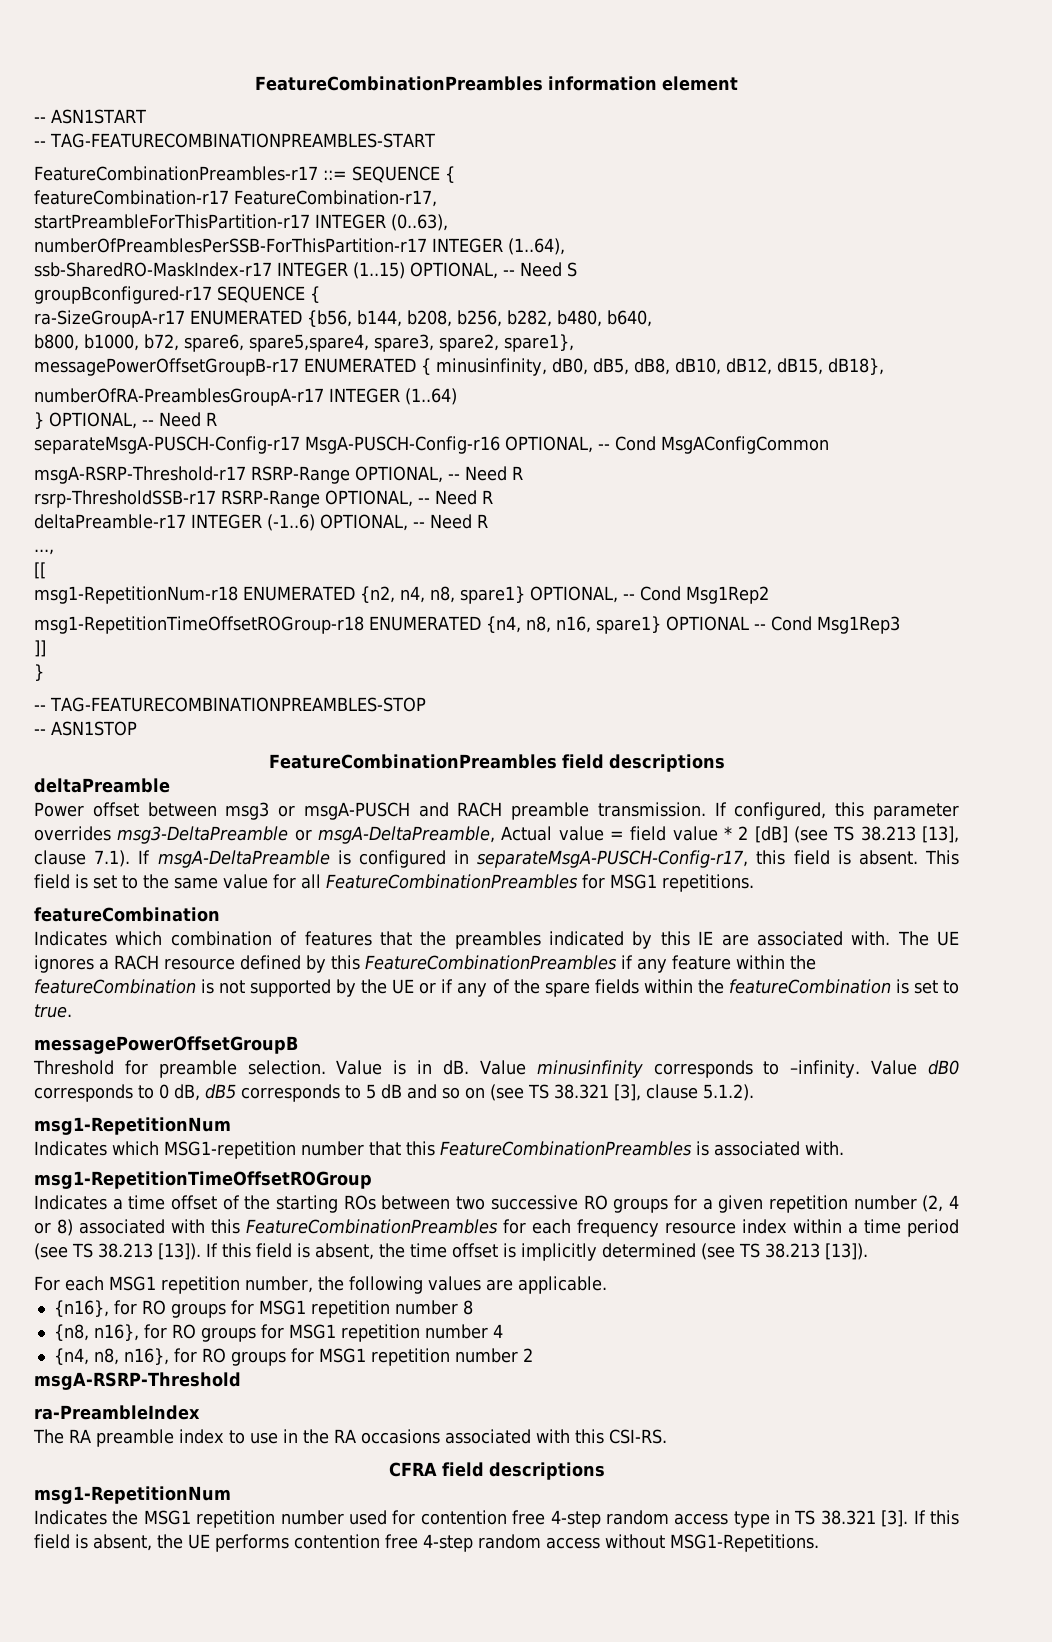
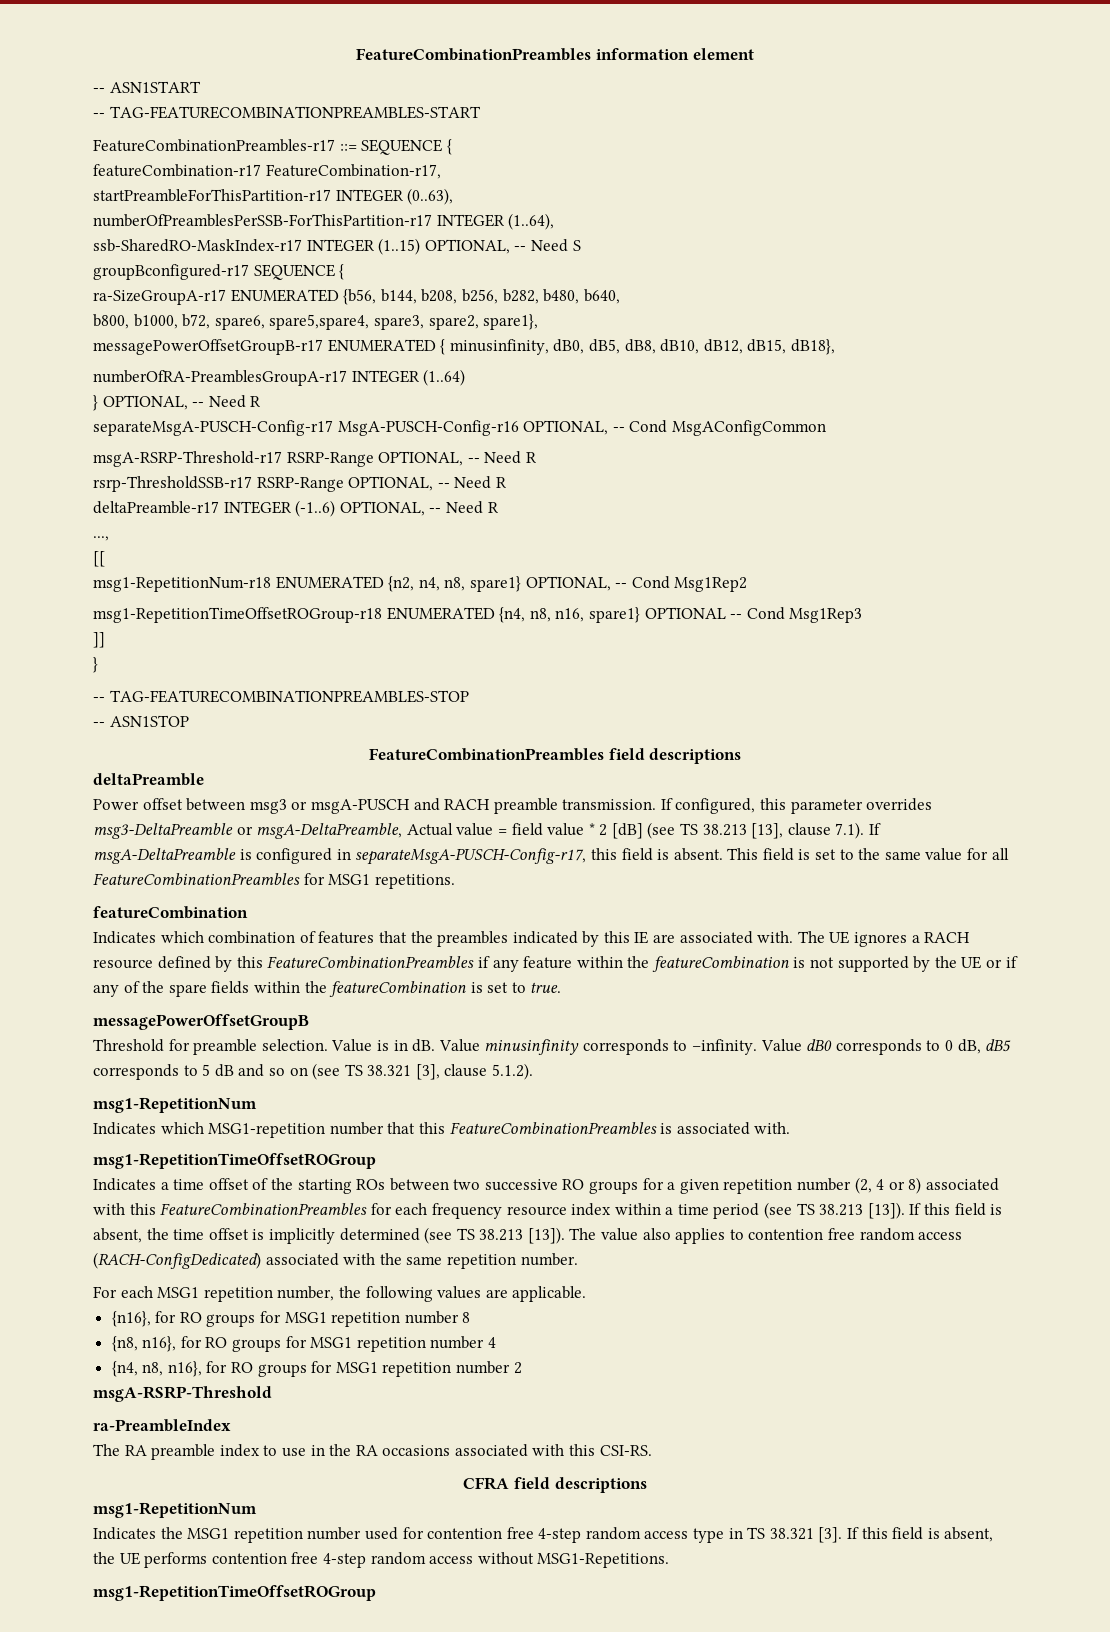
(868, 1251) none -> [569,1228,963,1244] [93,1252,578,1269] The value also applies to contention free random access (RACH-ConfigDedicated) associated with the same repetition number.
(819, 1543) none -> [93,1585,376,1601] // msg1-RepetitionTimeOffsetROGroup

